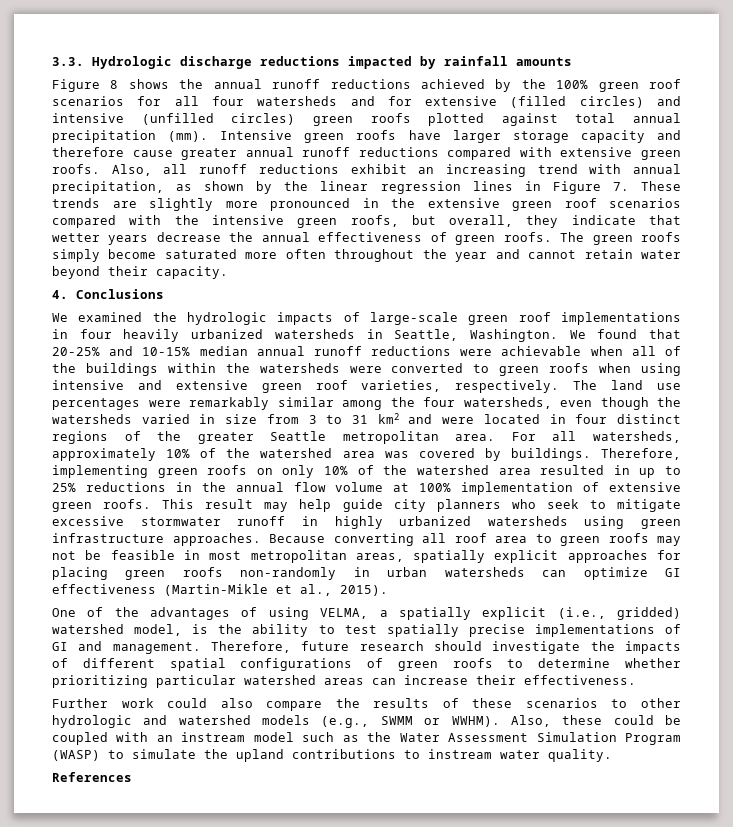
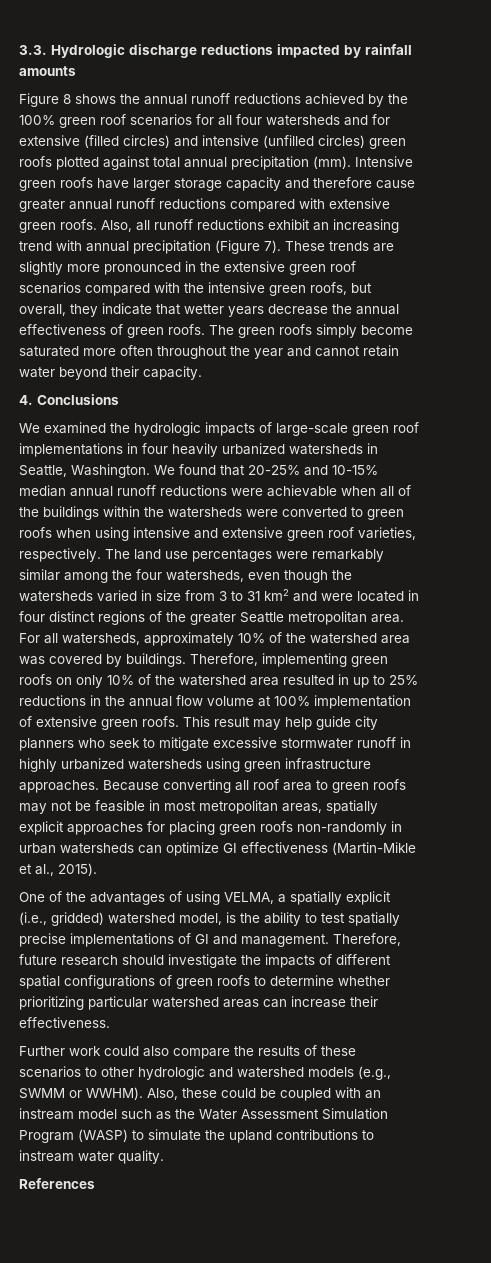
[52,181,629,194] precipitation, as shown by the linear regression lines in Figure 7. -> [133,240,281,254] precipitation (Figure 7).

